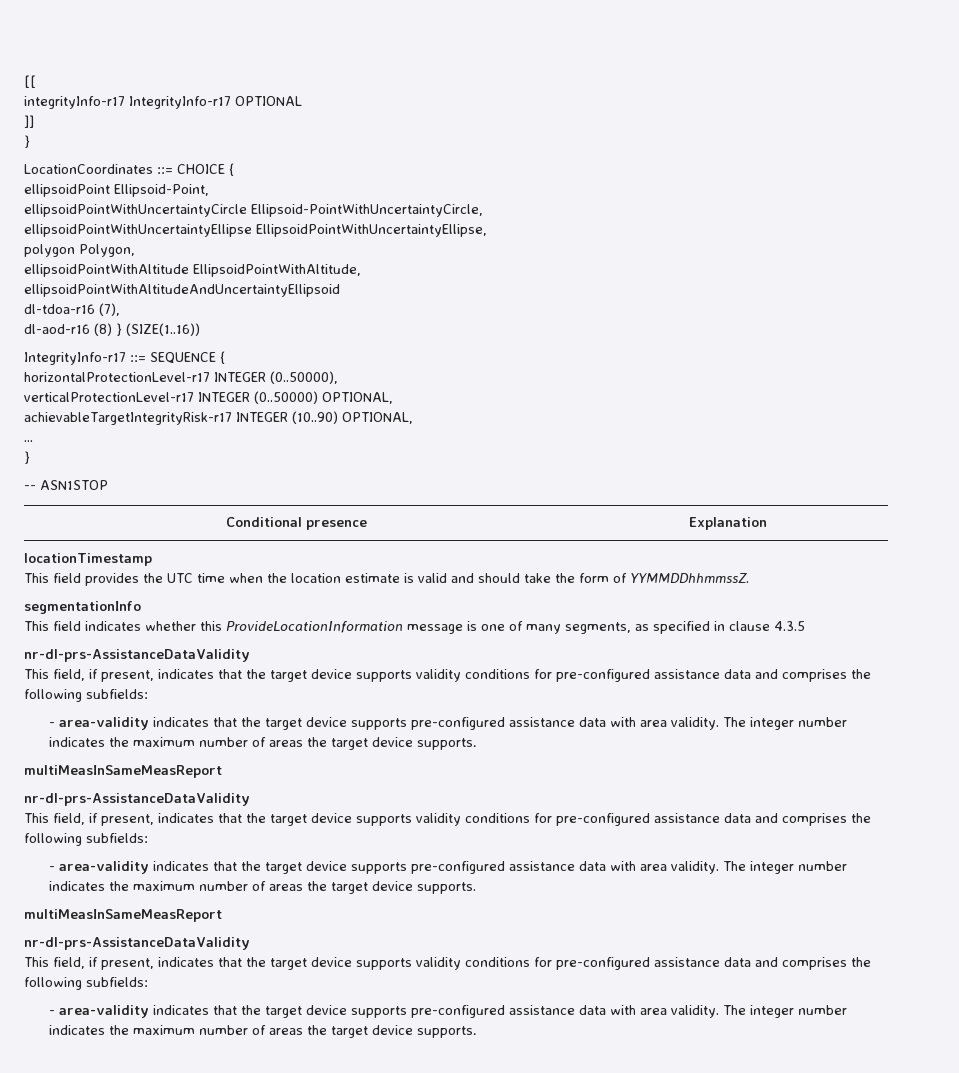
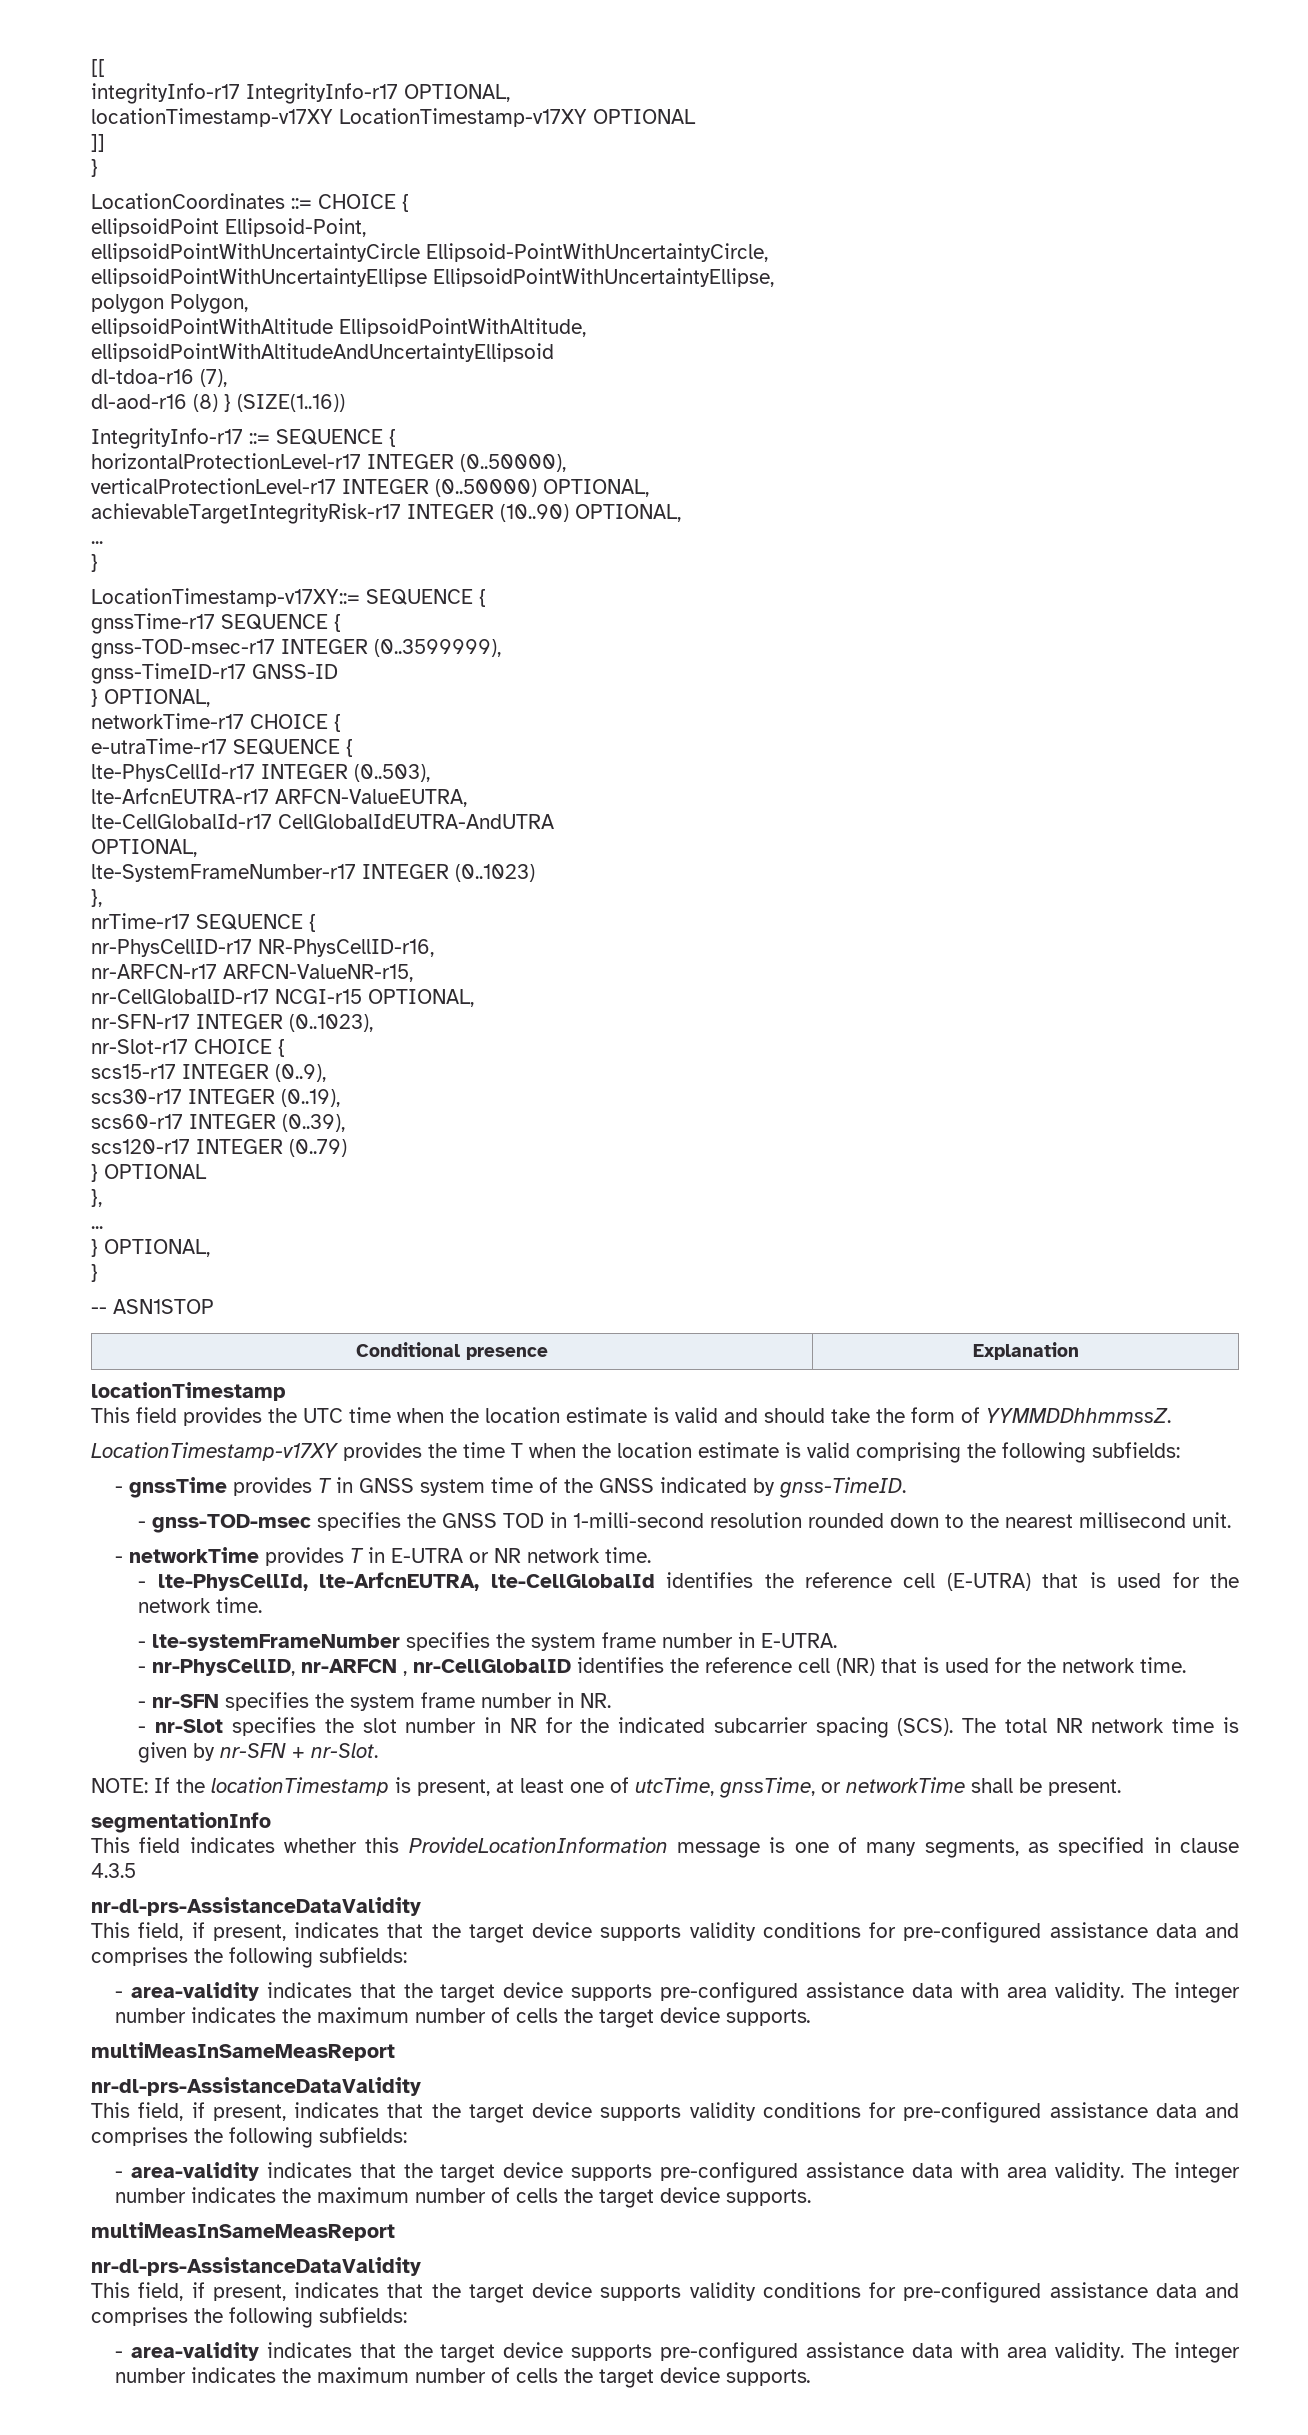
(231, 102) none -> [404,84,510,102] [91,108,587,127] OPTIONAL, // locationTimestamp-v17XY LocationTimestamp-v17XY
(30, 457) none -> [91,588,486,607] [91,613,341,634] [91,639,501,659] [91,663,338,684] [91,689,210,707] [91,713,341,732] [91,738,353,757] [91,764,430,782] [91,788,467,807] [91,814,554,829] [91,839,197,857] [91,864,535,882] [91,889,102,907] [91,913,316,932] [91,939,434,957] [91,964,413,982] [91,989,474,1007] [91,1014,373,1032] [91,1039,285,1057] [91,1064,326,1082] [91,1089,340,1107] [91,1114,345,1132] [91,1139,347,1157] [91,1164,207,1182] [91,1189,102,1207] [91,1226,103,1229] [91,1239,210,1257] [91,1264,98,1282] // LocationTimestamp-v17XY::= SEQUENCE { // gnssTime-r17 SEQUENCE { // gnss-TOD-msec-r17 INTEGER (0..3599999), // gnss-TimeID-r17 GNSS-ID // } OPTIONAL, // networkTime-r17 CHOICE { // e-utraTime-r17 SEQUENCE { // lte-PhysCellId-r17 INTEGER (0..503), // lte-ArfcnEUTRA-r17 ARFCN-ValueEUTRA, // lte-CellGlobalId-r17 CellGlobalIdEUTRA-AndUTRA // OPTIONAL, // lte-SystemFrameNumber-r17 INTEGER (0..1023) // }, // nrTime-r17 SEQUENCE { // nr-PhysCellID-r17 NR-PhysCellID-r16, // nr-ARFCN-r17 ARFCN-ValueNR-r15, // nr-CellGlobalID-r17 NCGI-r15 OPTIONAL, // nr-SFN-r17 INTEGER (0..1023), // nr-Slot-r17 CHOICE { // scs15-r17 INTEGER (0..9), // scs30-r17 INTEGER (0..19), // scs60-r17 INTEGER (0..39), // scs120-r17 INTEGER (0..79) // } OPTIONAL // }, // ... // } OPTIONAL, // }
(749, 578) none -> [91,1442,1180,1463] [114,1477,906,1498] [138,1512,1232,1533] [114,1547,651,1566] [138,1572,1240,1591] [138,1597,263,1613] [138,1632,838,1651] [138,1657,1187,1676] [138,1692,612,1711] [138,1717,1239,1738] [138,1742,379,1763] [91,1777,1121,1798] // LocationTimestamp-v17XY provides the time T when the location estimate is valid comprising the following subfields: // - gnssTime provides T in GNSS system time of the GNSS indicated by gnss-TimeID. // - gnss-TOD-msec specifies the GNSS TOD in 1-milli-second resolution rounded down to the nearest millisecond unit. // - networkTime provides T in E-UTRA or NR network time. // - lte-PhysCellId, lte-ArfcnEUTRA, lte-CellGlobalId identifies the reference cell (E-UTRA) that is used for the network time. // - lte-systemFrameNumber specifies the system frame number in E-UTRA. // - nr-PhysCellID, nr-ARFCN , nr-CellGlobalID identifies the reference cell (NR) that is used for the network time. // - nr-SFN specifies the system frame number in NR. // - nr-Slot specifies the slot number in NR for the indicated subcarrier spacing (SCS). The total NR network time is given by nr-SFN + nr-Slot. // NOTE: If the locationTimestamp is present, at least one of utcTime, gnssTime, or networkTime shall be present.
[268,740,303,747] areas -> [515,2008,558,2023] cells
[268,884,303,891] areas -> [515,2188,558,2203] cells
[268,1028,303,1035] areas -> [515,2368,558,2383] cells

